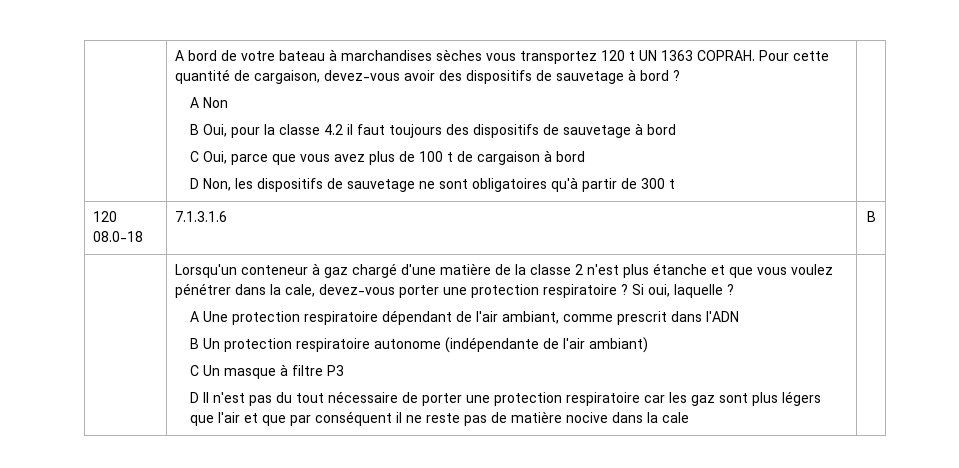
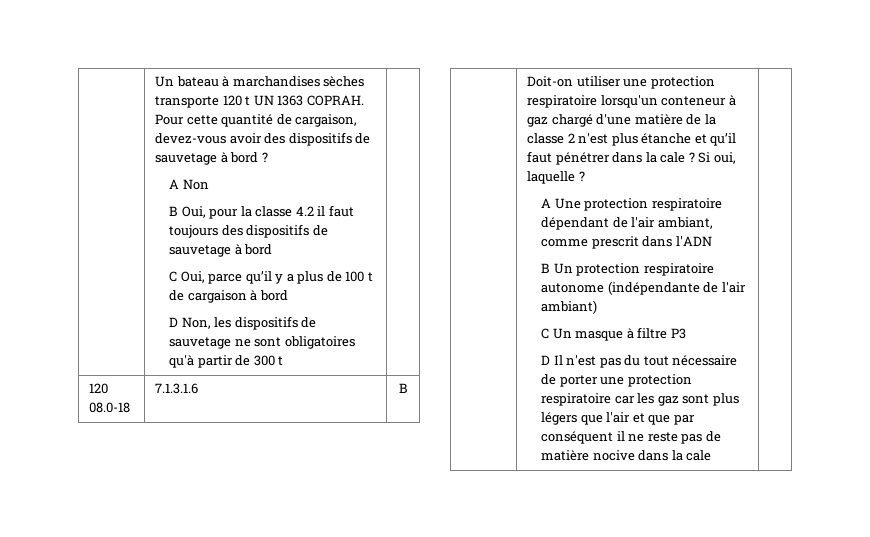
[175,50,276,61] | A bord de votre -> [155,76,175,87] | Un
[486,51,598,64] vous transportez -> [155,96,220,108] transporte
[272,154,366,165] que vous avez -> [245,271,294,284] qu’il y a
[175,264,238,278] Lorsqu'un -> [527,76,715,89] [527,95,658,108] Doit-on utiliser une protection respiratoire lorsqu'un
[729,264,834,278] [175,283,618,298] que vous voulez pénétrer dans la cale, devez-vous porter une protection respiratoire -> [710,133,737,146] [527,151,686,165] qu’il faut pénétrer dans la cale

